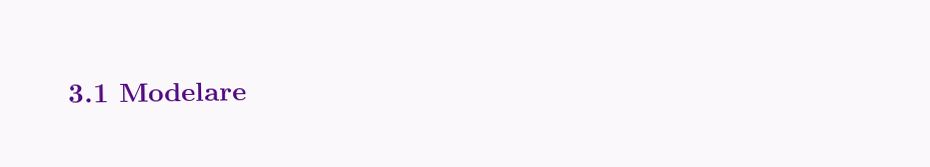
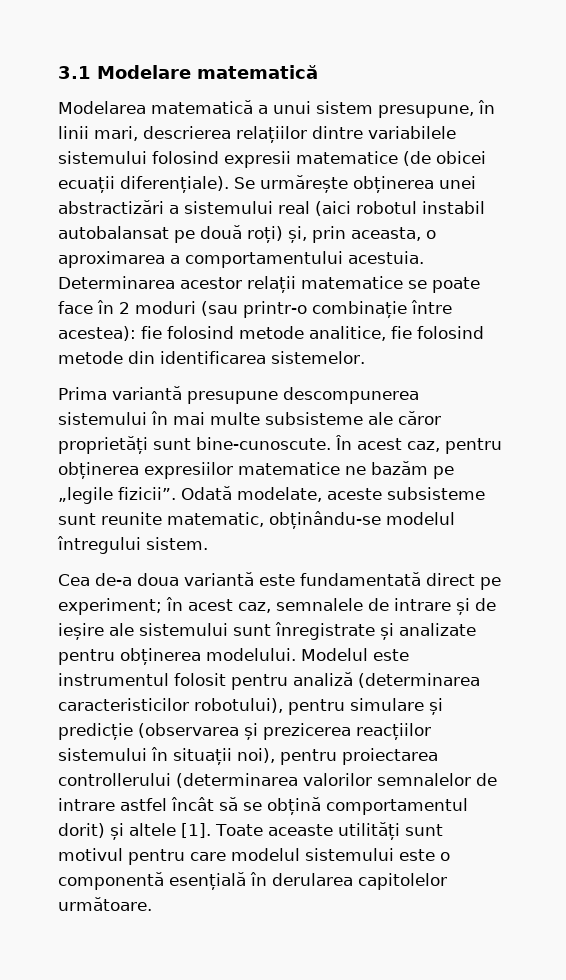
(247, 92) none -> [197,65,318,79] [58,100,495,118] [58,126,456,143] [58,151,486,168] [58,175,476,193] [58,200,485,216] [58,225,436,243] [58,251,424,268] [58,276,480,293] [58,300,452,318] [58,326,484,341] [58,351,365,364] [58,386,419,404] [58,411,441,425] [58,435,502,454] [58,461,454,479] [58,486,485,504] [58,511,455,529] [57,536,208,554] [58,572,501,590] [58,597,496,615] [58,622,476,640] [58,648,409,665] [58,672,480,690] [58,698,443,715] [58,723,431,740] [58,747,438,765] [58,773,497,788] [58,797,468,815] [58,822,443,840] [58,848,450,865] [58,872,447,890] [58,897,152,911] matematică // Modelarea matematică a unui sistem presupune, în linii mari, descrierea relațiilor dintre variabilele sistemului folosind expresii matematice (de obicei ecuații diferențiale). Se urmărește obținerea unei abstractizări a sistemului real (aici robotul instabil autobalansat pe două roți) și, prin aceasta, o aproximarea a comportamentului acestuia. Determinarea acestor relații matematice se poate face în 2 moduri (sau printr-o combinație între acestea): fie folosind metode analitice, fie folosind metode din identificarea sistemelor. // Prima variantă presupune descompunerea sistemului în mai multe subsisteme ale căror proprietăți sunt bine-cunoscute. În acest caz, pentru obținerea expresiilor matematice ne bazăm pe „legile fizicii”. Odată modelate, aceste subsisteme sunt reunite matematic, obținându-se modelul întregului sistem. // Cea de-a doua variantă este fundamentată direct pe experiment; în acest caz, semnalele de intrare și de ieșire ale sistemului sunt înregistrate și analizate pentru obținerea modelului. Modelul este instrumentul folosit pentru analiză (determinarea caracteristicilor robotului), pentru simulare și predicție (observarea și prezicerea reacțiilor sistemului în situații noi), pentru proiectarea controllerului (determinarea valorilor semnalelor de intrare astfel încât să se obțină comportamentul dorit) și altele [1]. Toate aceaste utilități sunt motivul pentru care modelul sistemului este o componentă esențială în derularea capitolelor următoare.

